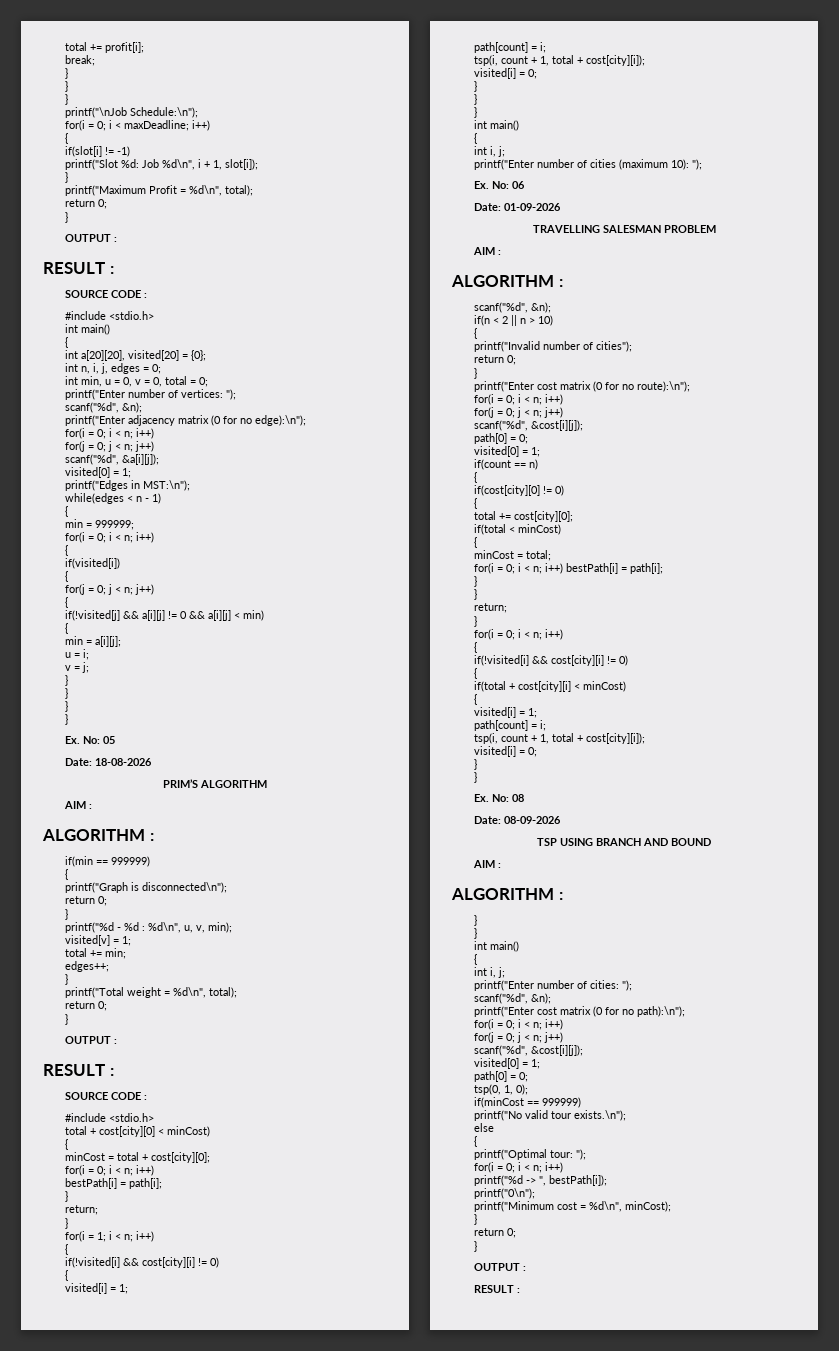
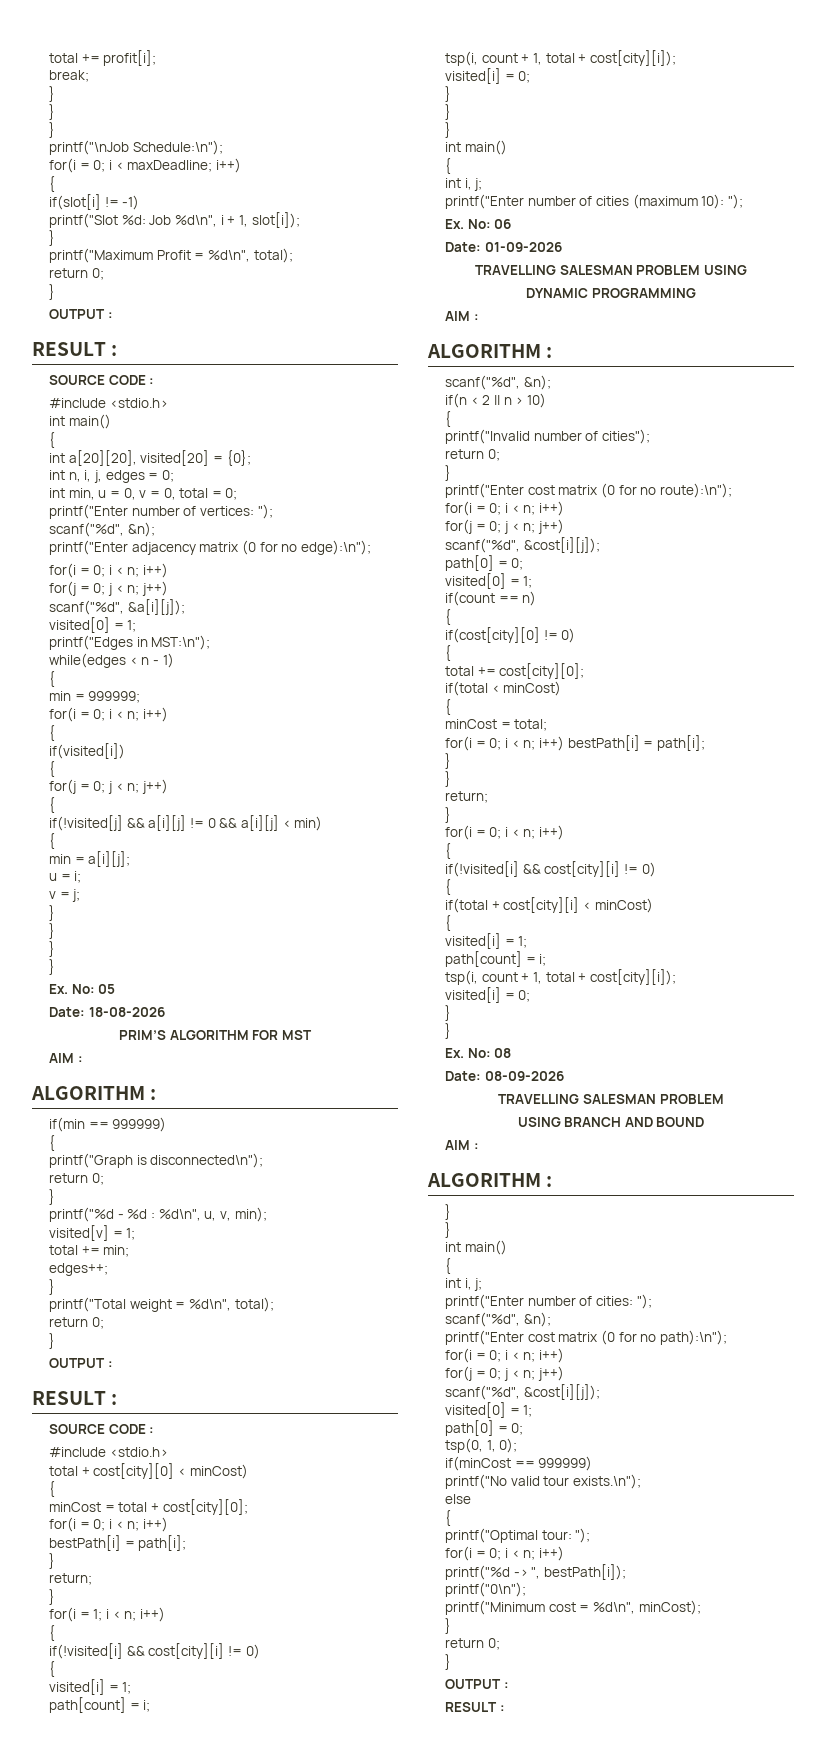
(267, 784) none -> [252,1030,312,1040] FOR MST
(716, 229) none -> [703,265,747,275] [526,288,696,298] USING // DYNAMIC PROGRAMMING
[537,838,557,846] TSP -> [498,1094,724,1104] TRAVELLING SALESMAN PROBLEM //

